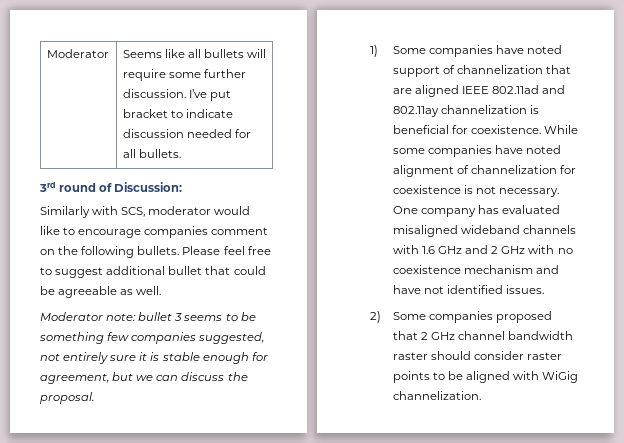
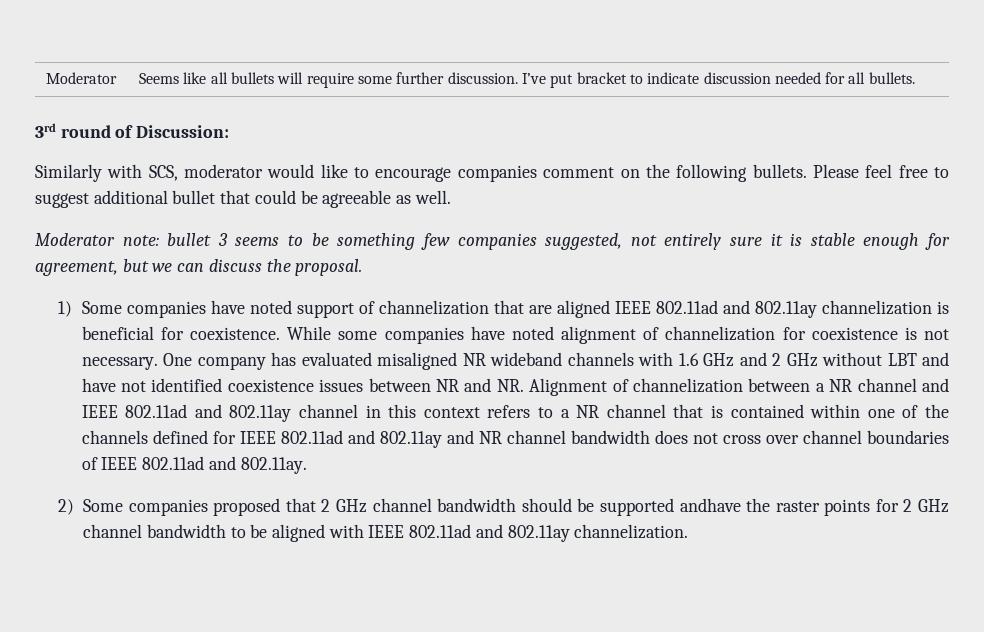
(458, 231) none -> [462,353,486,366] NR
[528,245,573,254] [392,265,560,274] [392,285,545,294] with no coexistence mechanism and have not identified issues. -> [822,352,949,366] [81,378,949,396] [81,404,949,422] [81,430,949,448] [81,456,307,474] without LBT and have not identified coexistence issues between NR and NR. Alignment of channelization between a NR channel and IEEE 802.11ad and 802.11ay channel in this context refers to a NR channel that is contained within one of the channels defined for IEEE 802.11ad and 802.11ay and NR channel bandwidth does not cross over channel boundaries of IEEE 802.11ad and 802.11ay.
[392,351,563,360] [392,371,579,383] raster should consider raster points to be aligned with WiGig -> [521,498,949,516] [83,524,570,542] should be supported andhave the raster points for 2 GHz channel bandwidth to be aligned with IEEE 802.11ad and 802.11ay

